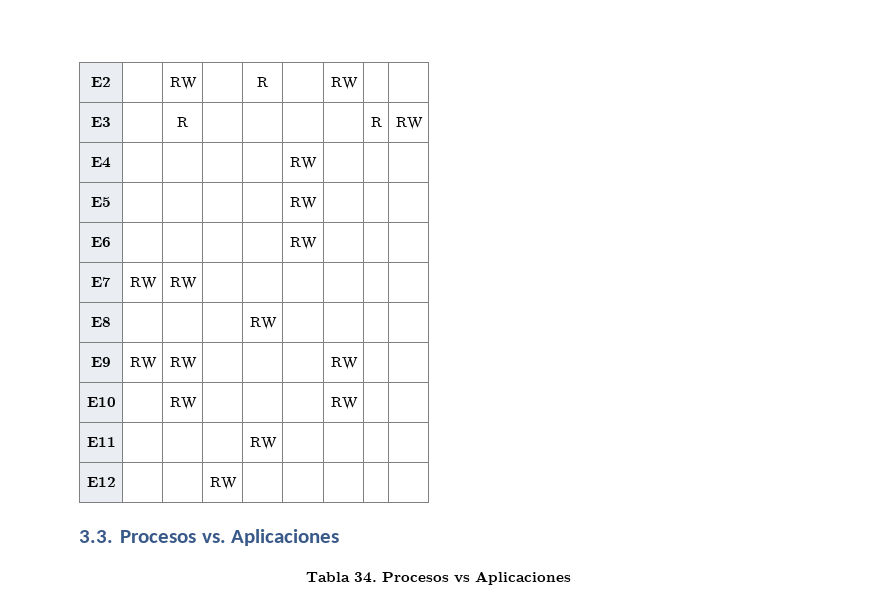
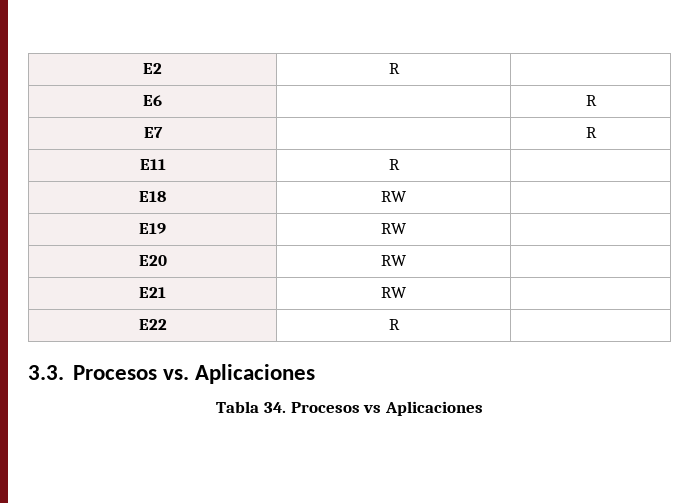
[169,77,197,90] [257,77,268,87] [330,77,358,90] [91,117,111,127] [177,117,188,127] [370,117,382,127] [395,117,423,130] [91,157,111,168] [290,157,317,170] [91,197,111,207] [290,197,317,210] [91,237,111,247] [290,237,317,250] [91,277,111,287] [129,277,157,290] [169,277,197,290] [91,317,111,327] [249,317,277,330] [91,357,111,367] [129,357,157,370] [169,357,197,370] [330,357,358,370] [86,397,116,407] [169,397,197,410] [330,397,358,410] [86,437,116,447] [249,437,277,450] [86,477,116,487] [209,477,237,490] | RW | | R | | RW | | // E3 | | R | | | | | R | RW // E4 | | | | | RW | | | // E5 | | | | | RW | | | // E6 | | | | | RW | | | // E7 | RW | RW | | | | | | // E8 | | | | RW | | | | // E9 | RW | RW | | | | RW | | // E10 | | RW | | | | RW | | // E11 | | | | RW | | | | // E12 | | | RW | | | | -> [388,63,400,74] [143,95,162,106] [585,95,597,106] [143,127,163,138] [585,127,597,138] [139,159,166,170] [388,159,400,170] [139,191,166,202] [381,191,407,202] [139,223,166,234] [381,223,407,234] [138,255,167,266] [381,255,407,266] [139,287,166,298] [381,287,407,298] [138,319,167,330] [388,319,400,330] R | // E6 | | R // E7 | | R // E11 | R | // E18 | RW | // E19 | RW | // E20 | RW | // E21 | RW | // E22 | R

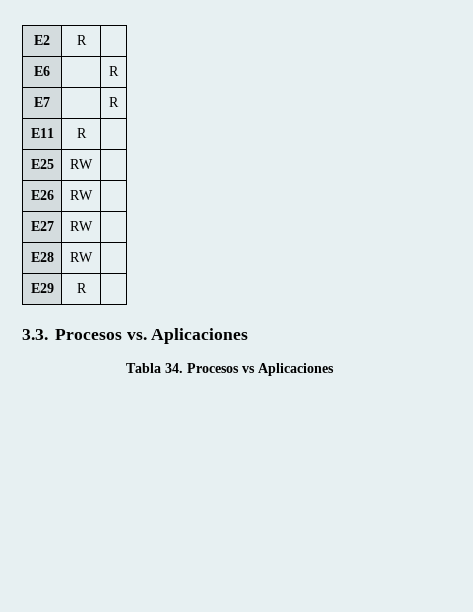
[139,191,166,202] [381,191,407,202] [139,223,166,234] [381,223,407,234] [138,255,167,266] [381,255,407,266] [139,287,166,298] [381,287,407,298] [138,319,167,330] E18 | RW | // E19 | RW | // E20 | RW | // E21 | RW | // E22 -> [30,159,54,169] [70,159,93,169] [30,190,54,200] [70,190,93,200] [30,221,54,231] [70,221,93,231] [30,252,54,262] [70,252,93,262] [30,283,54,293] E25 | RW | // E26 | RW | // E27 | RW | // E28 | RW | // E29

